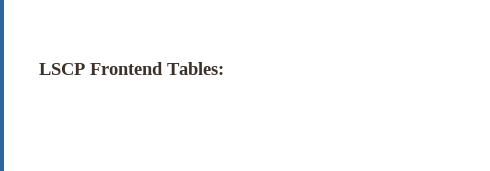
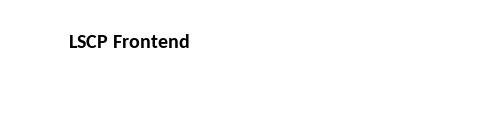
[167,62,224,75] Tables: -> (191, 41) none

